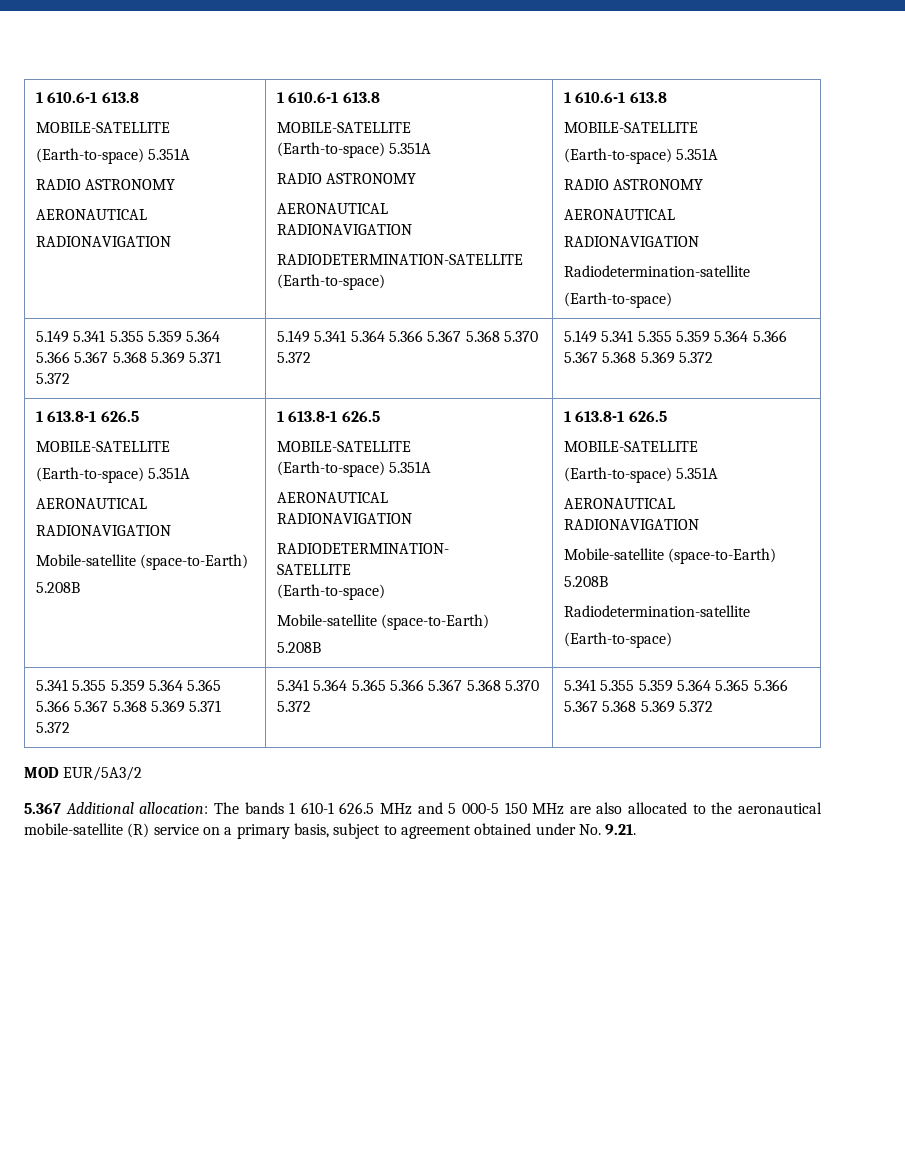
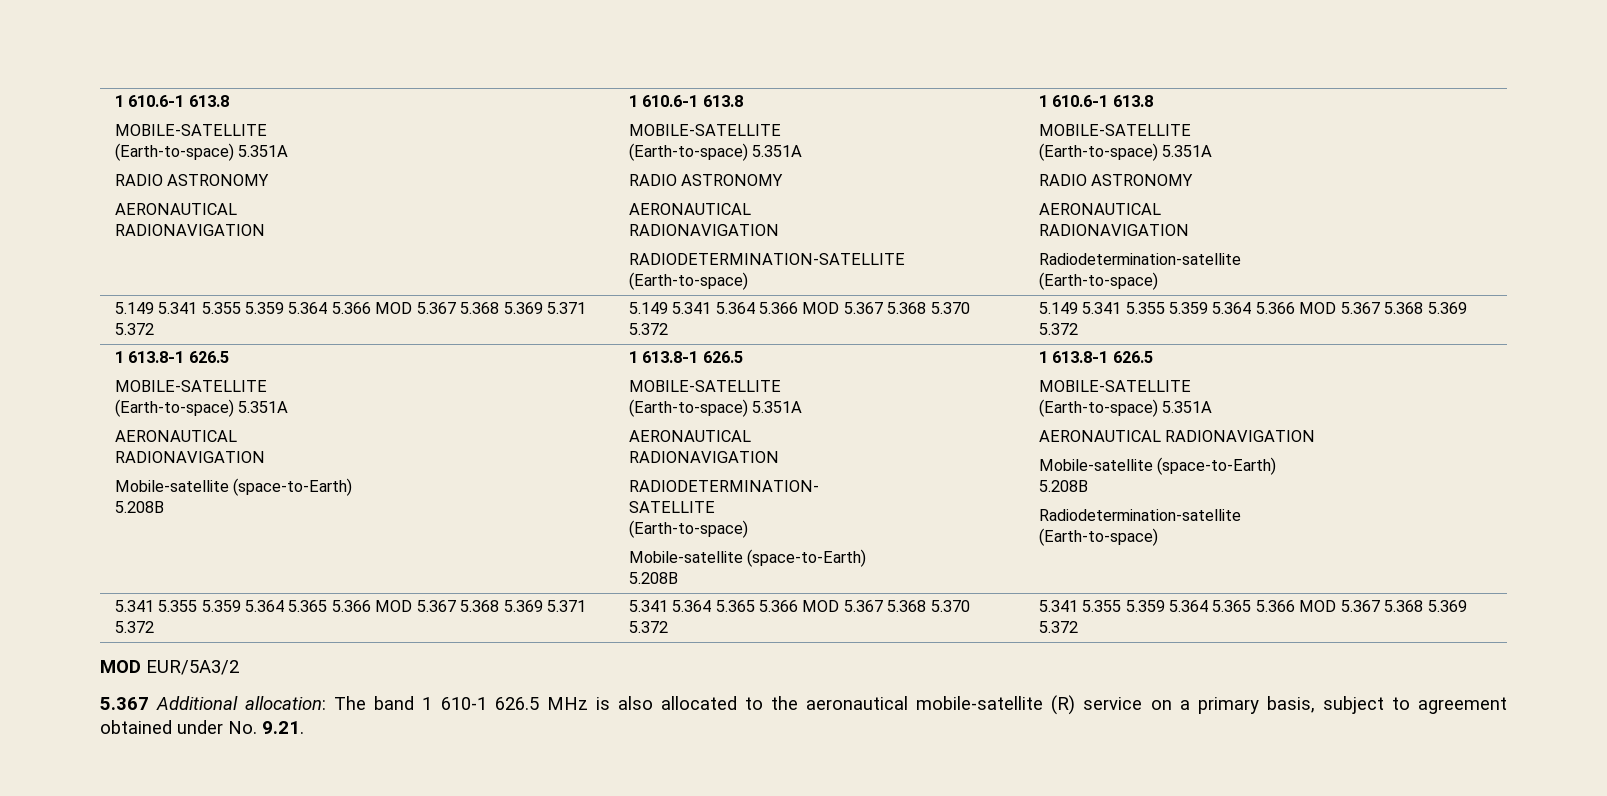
(71, 357) none -> [375,302,413,314] MOD
(424, 336) none -> [802,302,840,314] MOD
(787, 336) none -> [1299,302,1337,314] MOD
(71, 706) none -> [375,600,413,612] MOD
(425, 685) none -> [802,600,840,612] MOD
(788, 685) none -> [1299,600,1337,612] MOD
[244,802,284,814] bands -> [374,696,415,710] band
[417,802,591,815] and 5 000-5 150 MHz are -> [595,697,610,710] is

